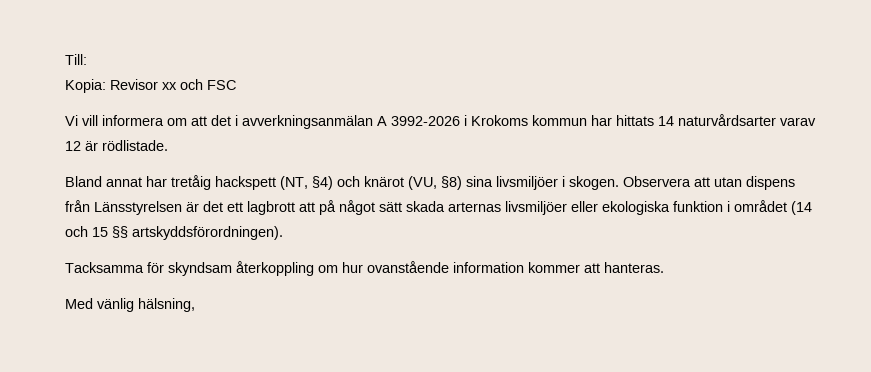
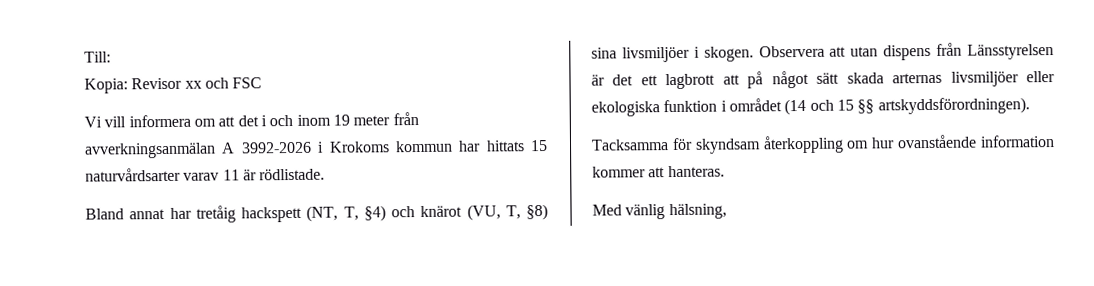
(238, 120) none -> [269,112,419,127] och inom 19 meter från
[658,116,674,126] 14 -> [530,140,548,152] 15
[65,141,81,151] 12 -> [222,169,240,181] 11
(308, 183) none -> [343,206,359,221] T,
(437, 183) none -> [505,205,521,220] T,

